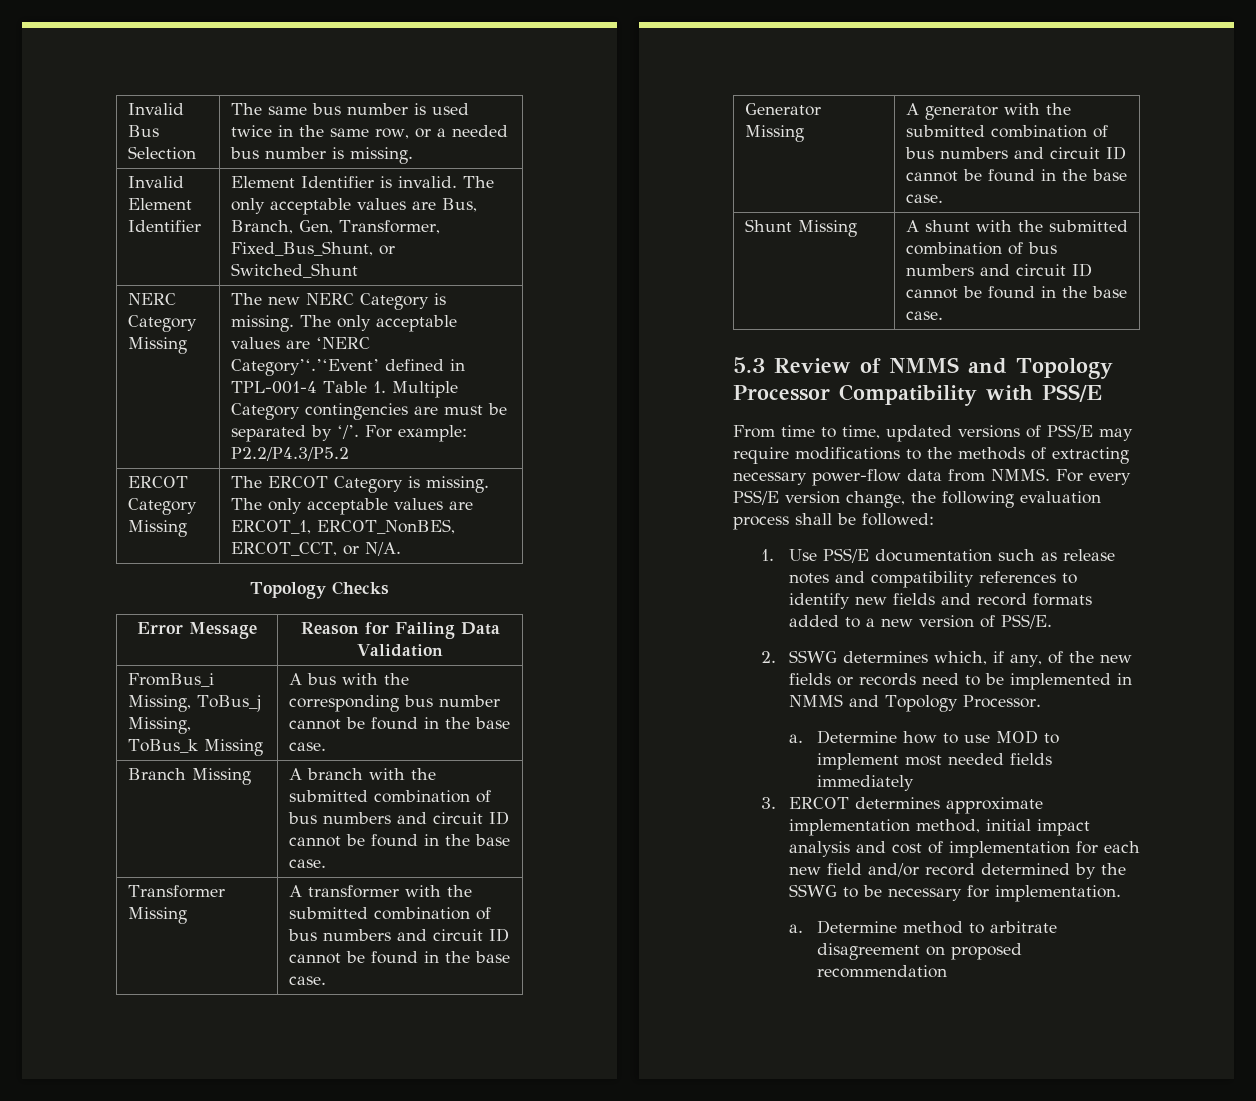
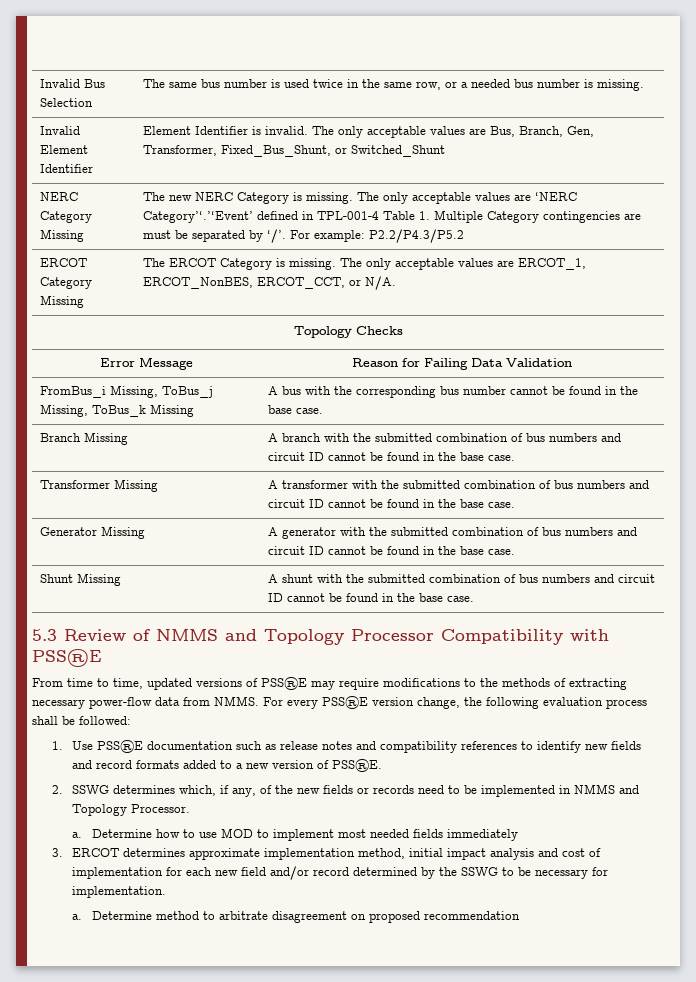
[1042,384,1102,402] PSS/E -> [32,649,101,667] PSS®E
[1047,424,1093,439] PSS/E -> [261,677,307,690] PSS®E
[733,490,779,505] PSS/E -> [322,696,368,709] PSS®E
[822,548,869,563] PSS/E -> [97,740,144,753] PSS®E
[1000,614,1052,629] PSS/E. -> [332,759,383,772] PSS®E.

